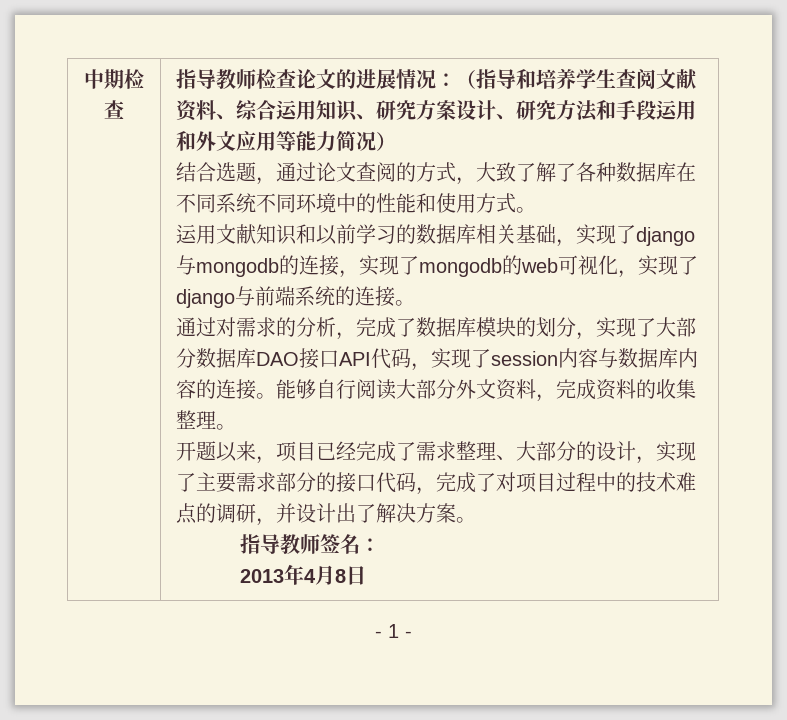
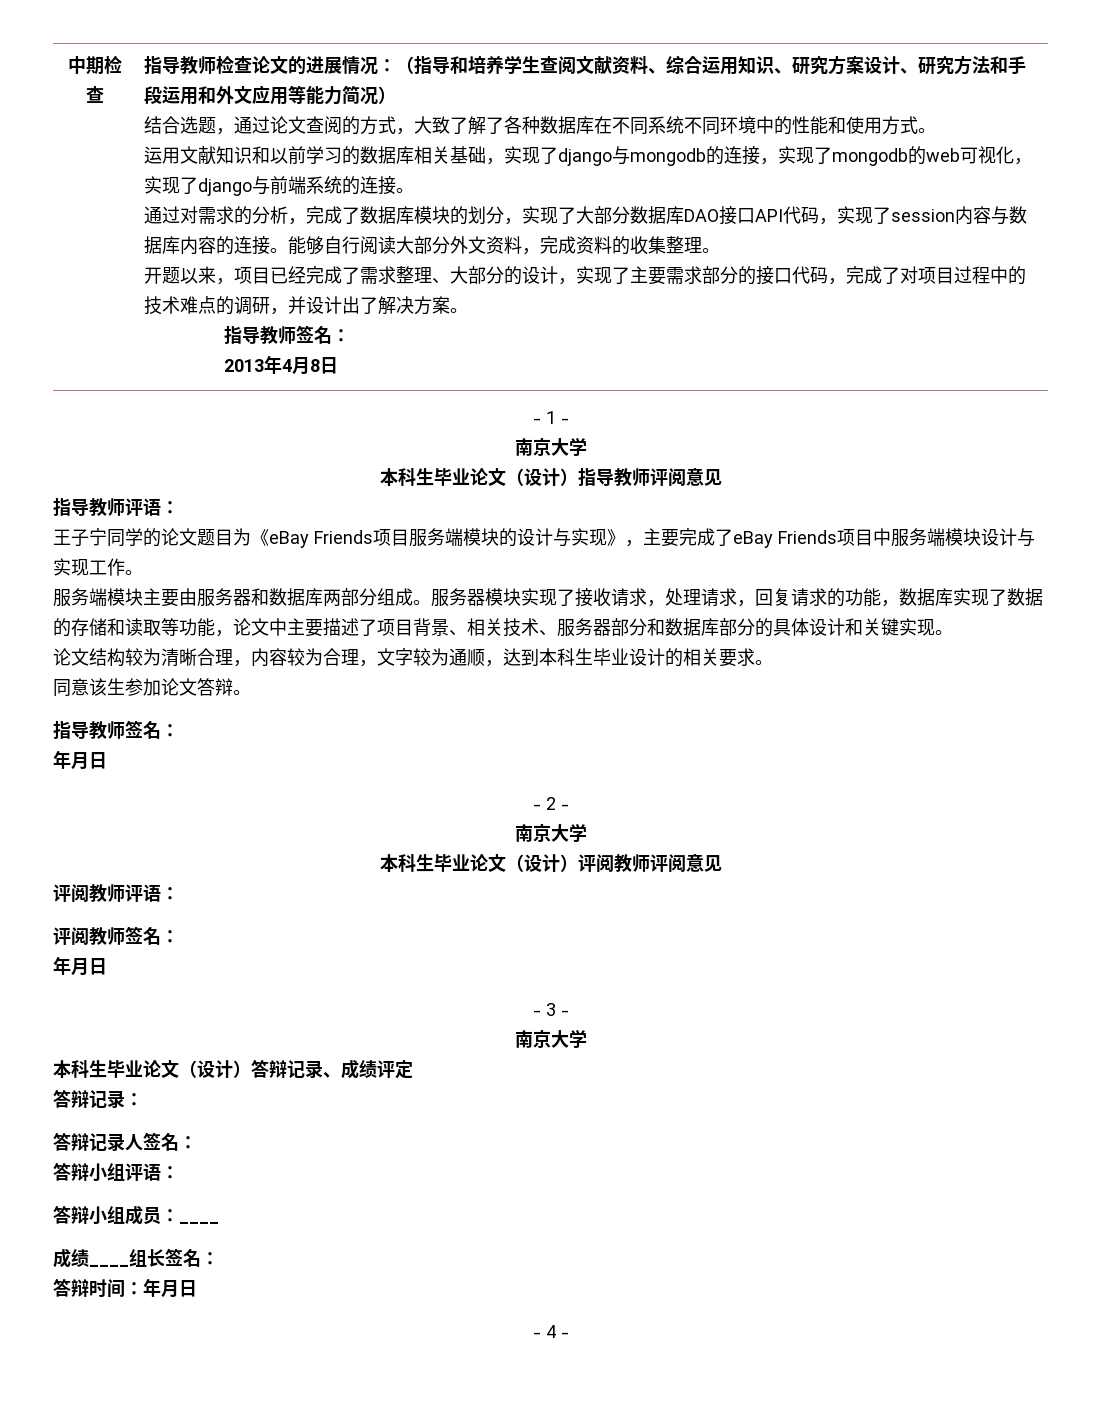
(412, 634) none -> [515,437,587,456] [380,467,722,486] [53,497,179,516] [53,528,1035,548] [53,558,143,576] [53,588,1043,607] [53,618,953,637] [53,648,773,667] [53,678,251,697] [53,720,179,739] [53,750,107,770] [533,797,569,810] [515,823,587,842] [380,854,722,872] [53,884,179,902] [53,926,179,945] [53,956,107,976] [533,1003,569,1016] [515,1029,587,1048] [53,1059,413,1079] [53,1089,143,1109] [53,1132,197,1152] [53,1162,179,1182] [53,1205,219,1225] [53,1248,219,1268] [53,1278,197,1298] [533,1325,569,1338] // 南京大学 // 本科生毕业论文（设计）指导教师评阅意见 // 指导教师评语： // 王子宁同学的论文题目为《eBay Friends项目服务端模块的设计与实现》，主要完成了eBay Friends项目中服务端模块设计与实现工作。 // 服务端模块主要由服务器和数据库两部分组成。服务器模块实现了接收请求，处理请求，回复请求的功能，数据库实现了数据的存储和读取等功能，论文中主要描述了项目背景、相关技术、服务器部分和数据库部分的具体设计和关键实现。 // 论文结构较为清晰合理，内容较为合理，文字较为通顺，达到本科生毕业设计的相关要求。 // 同意该生参加论文答辩。 // 指导教师签名： // 年月日 // - 2 - // 南京大学 // 本科生毕业论文（设计）评阅教师评阅意见 // 评阅教师评语： // 评阅教师签名： // 年月日 // - 3 - // 南京大学 // 本科生毕业论文（设计）答辩记录、成绩评定 // 答辩记录： // 答辩记录人签名： // 答辩小组评语： // 答辩小组成员：____ // 成绩____组长签名： // 答辩时间：年月日 // - 4 -

